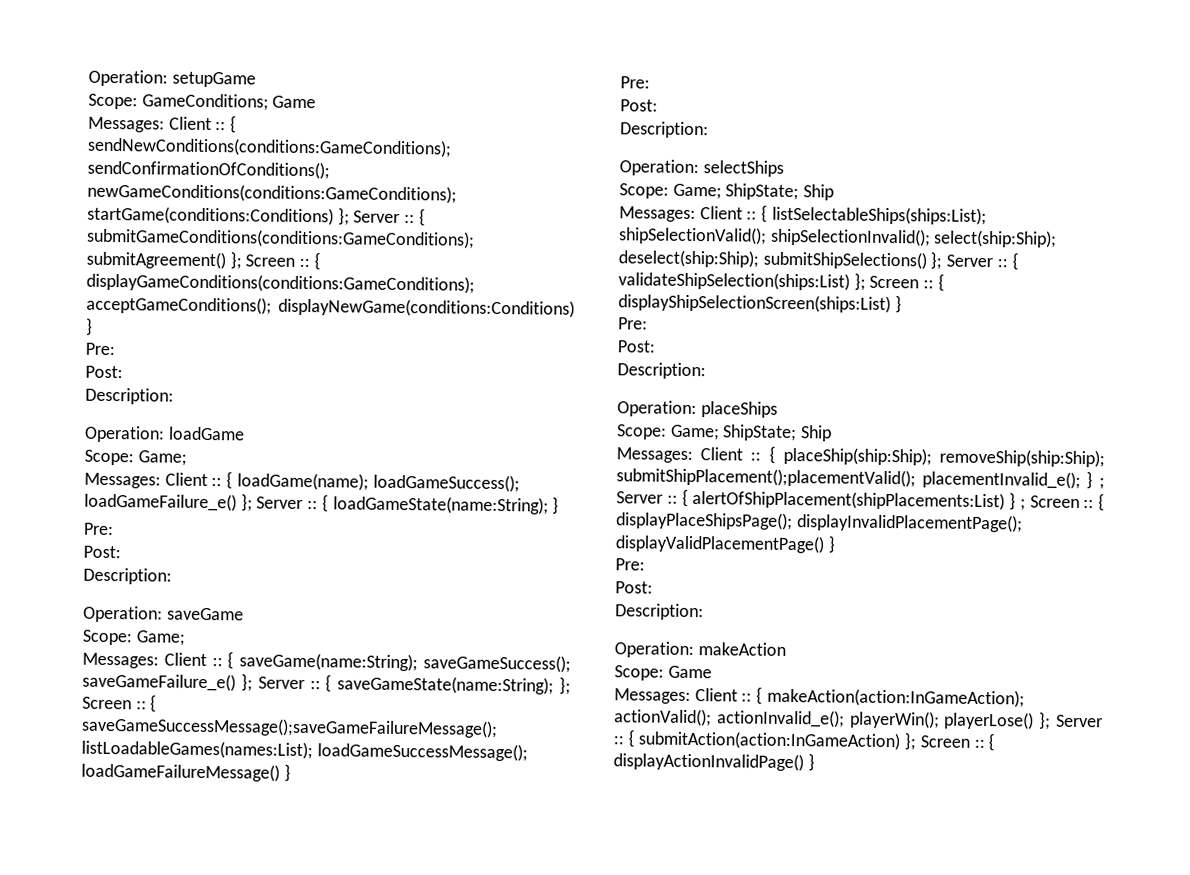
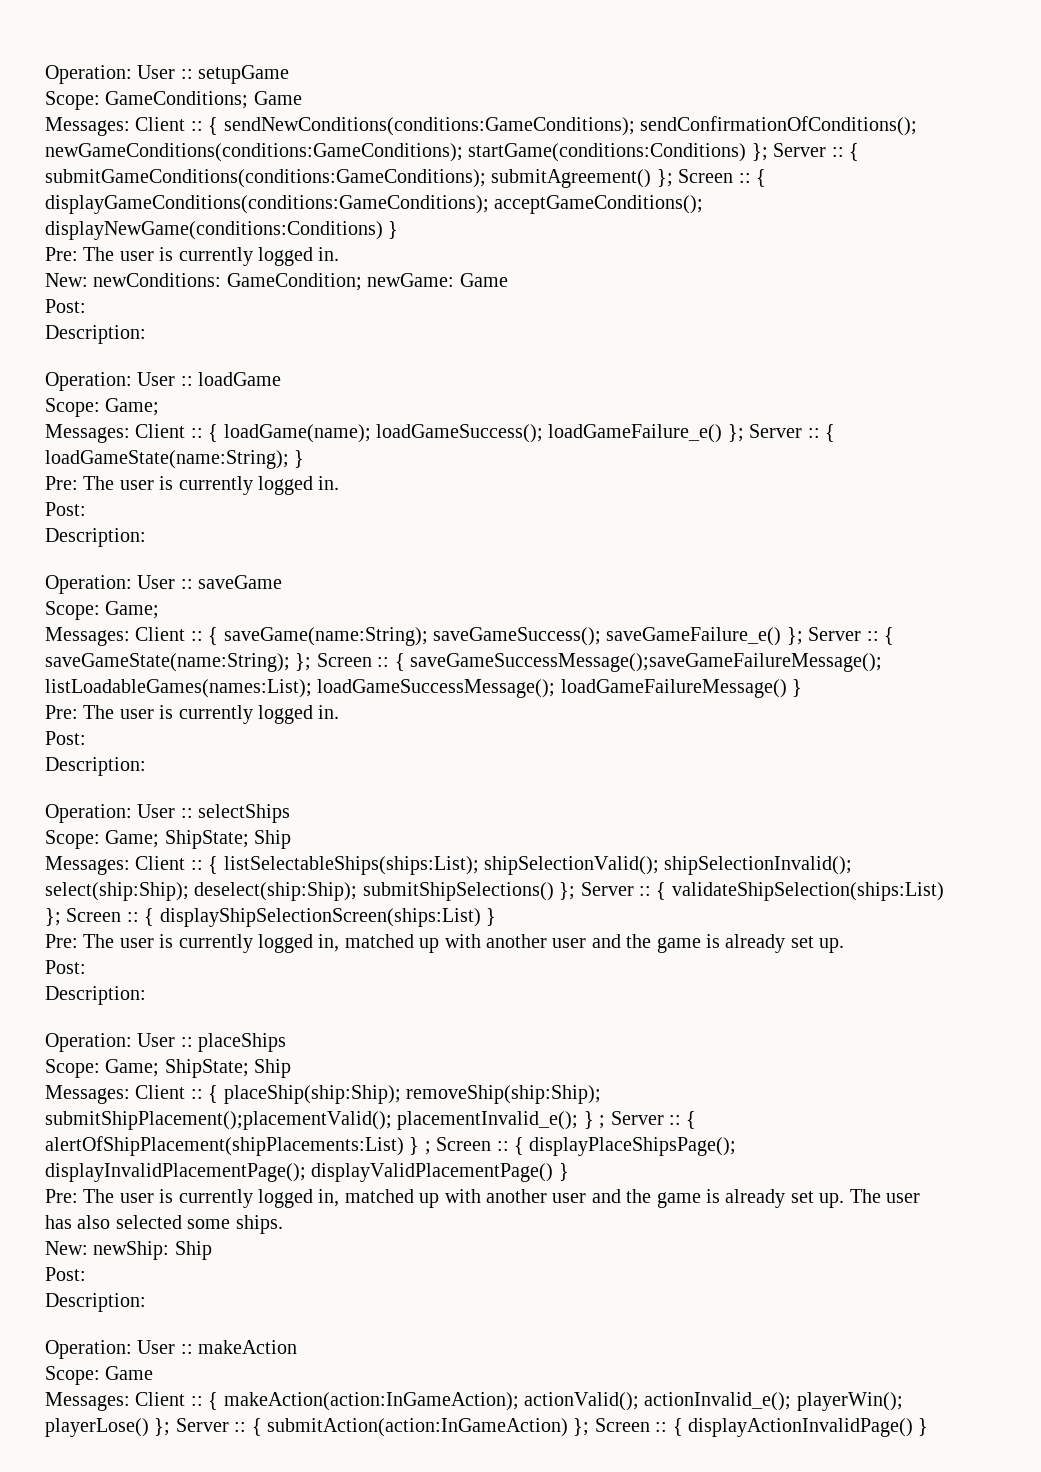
[88,69,168,87] Operation: -> [45,65,193,84] Operation: User ::
[85,365,123,379] [85,387,174,405] [84,425,165,443] // Post: // Description: // Operation: -> [83,247,340,266] [45,273,508,291] [45,299,86,313] [45,325,146,344] [45,372,193,391] The user is currently logged in. // New: newConditions: GameCondition; newGame: Game // Post: // Description: // Operation: User ::
[83,545,121,559] [83,567,172,585] [83,605,163,623] // Post: // Description: // Operation: -> [83,476,340,495] [45,502,86,516] [45,528,146,547] [45,575,193,594] The user is currently logged in. // Post: // Description: // Operation: User ::
[620,99,658,112] [620,121,709,139] [619,159,699,177] // Post: // Description: // Operation: -> [83,705,340,724] [45,731,86,745] [45,757,146,776] [45,804,193,823] The user is currently logged in. // Post: // Description: // Operation: User ::
[617,340,656,353] [617,362,706,380] [617,400,697,418] // Post: // Description: // Operation: -> [83,934,845,953] [45,960,86,974] [45,986,146,1005] [45,1033,193,1052] The user is currently logged in, matched up with another user and the game is already set up. // Post: // Description: // Operation: User ::
[615,581,653,594] [615,603,704,621] [614,641,694,659] // Post: // Description: // Operation: -> [83,1189,920,1208] [45,1215,283,1234] [45,1241,212,1260] [45,1267,86,1281] [45,1293,146,1312] [45,1340,193,1359] The user is currently logged in, matched up with another user and the game is already set up. The user has also selected some ships. // New: newShip: Ship // Post: // Description: // Operation: User ::

